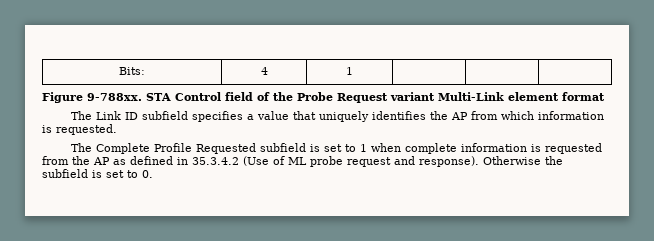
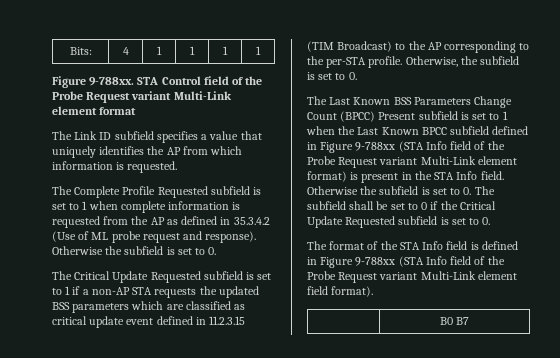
(353, 71) | | -> [190,46,195,55] [223,46,228,55] [256,46,261,55] 1 | 1 | 1
(153, 174) none -> [52,271,272,283] [52,286,259,298] [52,301,246,313] [52,316,246,328] [307,41,530,53] [307,56,520,68] [307,72,357,80] [307,96,513,108] [307,111,508,122] [306,126,529,135] [307,141,505,153] [307,156,517,168] [307,171,504,183] [307,186,495,195] [307,201,496,210] [307,216,491,228] [307,241,518,250] [307,256,505,268] [307,271,517,283] [307,286,374,297] [439,317,470,325] // The Critical Update Requested subfield is set to 1 if a non-AP STA requests the updated BSS parameters which are classified as critical update event defined in 11.2.3.15 (TIM Broadcast) to the AP corresponding to the per-STA profile. Otherwise, the subfield is set to 0. // The Last Known BSS Parameters Change Count (BPCC) Present subfield is set to 1 when the Last Known BPCC subfield defined in Figure 9-788xx (STA Info field of the Probe Request variant Multi-Link element format) is present in the STA Info field. Otherwise the subfield is set to 0. The subfield shall be set to 0 if the Critical Update Requested subfield is set to 0. // The format of the STA Info field is defined in Figure 9-788xx (STA Info field of the Probe Request variant Multi-Link element field format). // | B0 B7

